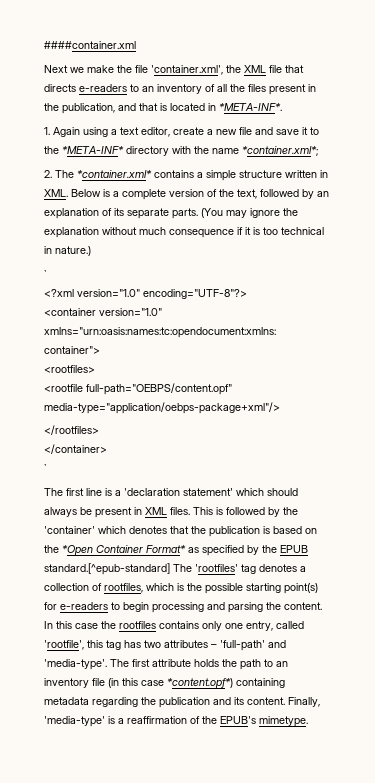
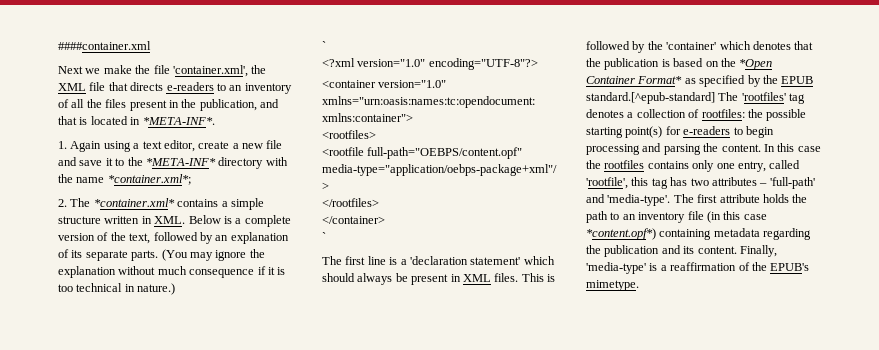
[104,583,184,593] rootfiles, which is -> [701,109,745,118] rootfiles:

